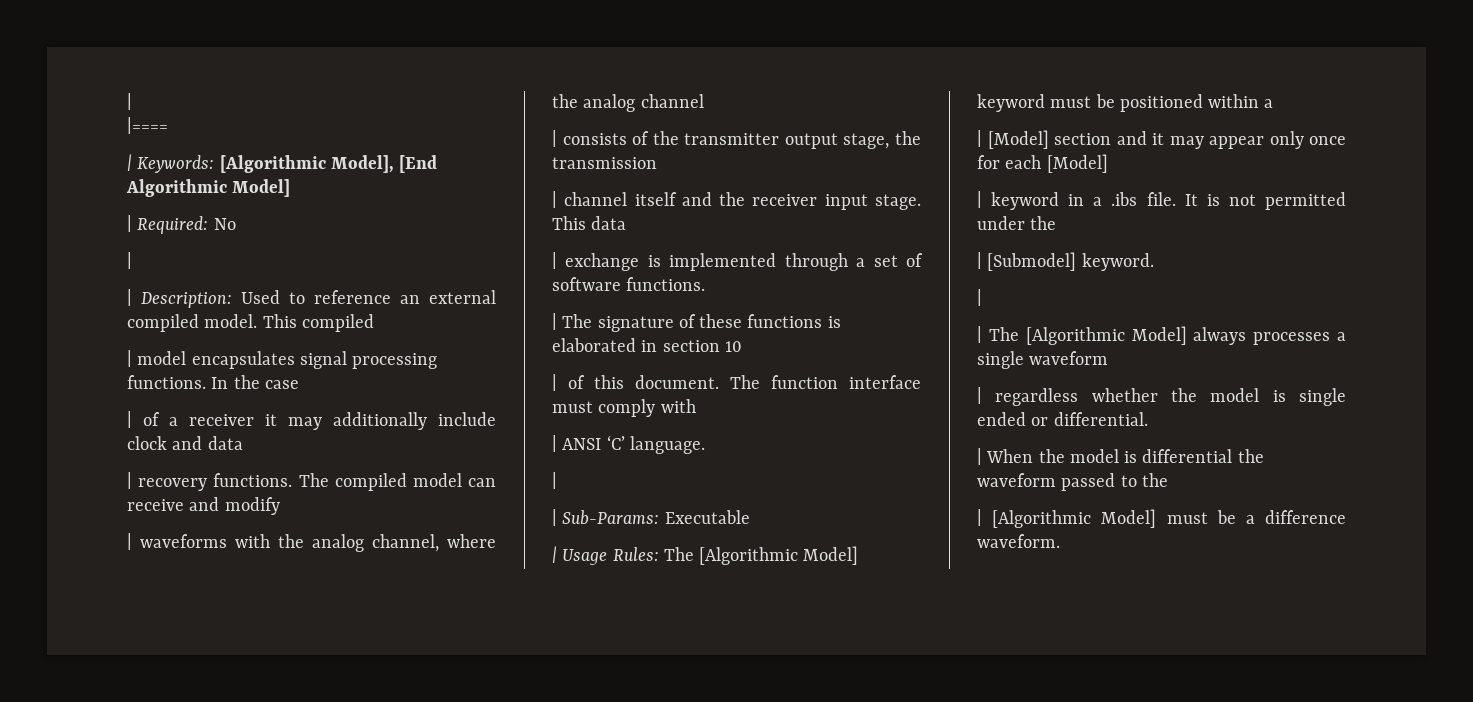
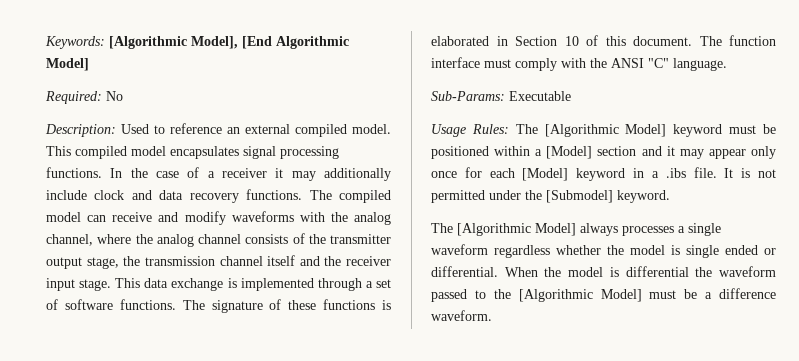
[127,93,132,110] [127,117,168,134] [127,154,132,171] | // |==== // | -> (45, 42) none
[127,215,132,232] | -> (89, 64) none
[127,252,132,269] [127,289,132,306] | // | -> (123, 96) none
[127,350,132,367] // | -> (127, 152) none
[127,411,132,428] // | -> (179, 174) none
[127,472,132,489] // | -> (184, 195) none
[127,533,132,550] // | -> (226, 218) none
[552,130,557,147] // | -> (241, 239) none
[552,191,557,208] // | -> (215, 261) none
[552,252,557,269] // | -> (169, 283) none
[552,313,557,330] // | -> (176, 304) none
[662,340,720,352] section -> [515,36,557,46] Section
[552,374,557,391] // | -> (579, 41) none
[552,435,625,452] // | ANSI ‘C’ -> [590,58,669,68] the ANSI "C"
[552,472,557,489] [552,509,557,526] | // | -> (727, 64) none
[552,546,557,563] | -> (571, 96) none
[977,130,982,147] // | -> (543, 152) none
[977,191,982,208] // | -> (569, 174) none
[977,252,982,269] // | -> (542, 195) none
[977,289,982,306] [977,326,982,343] | // | -> (670, 196) none
[977,387,982,404] // | -> (488, 249) none
[977,448,982,465] // | -> (498, 271) none
[977,509,982,526] // | -> (511, 294) none

